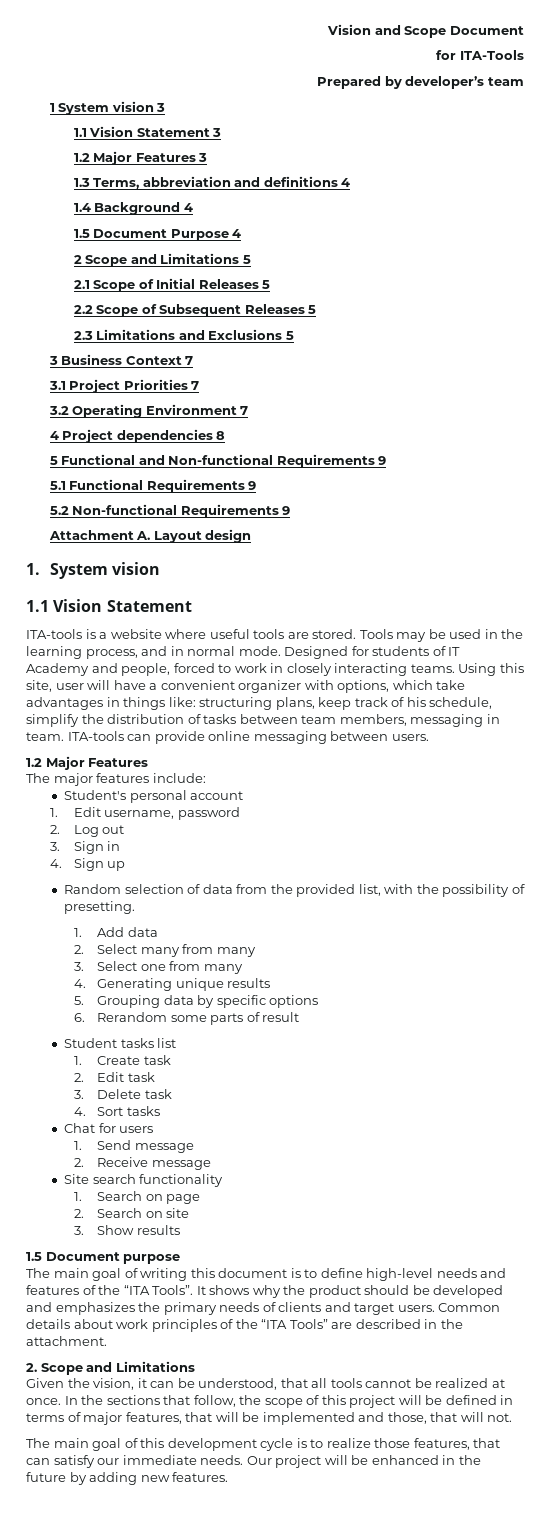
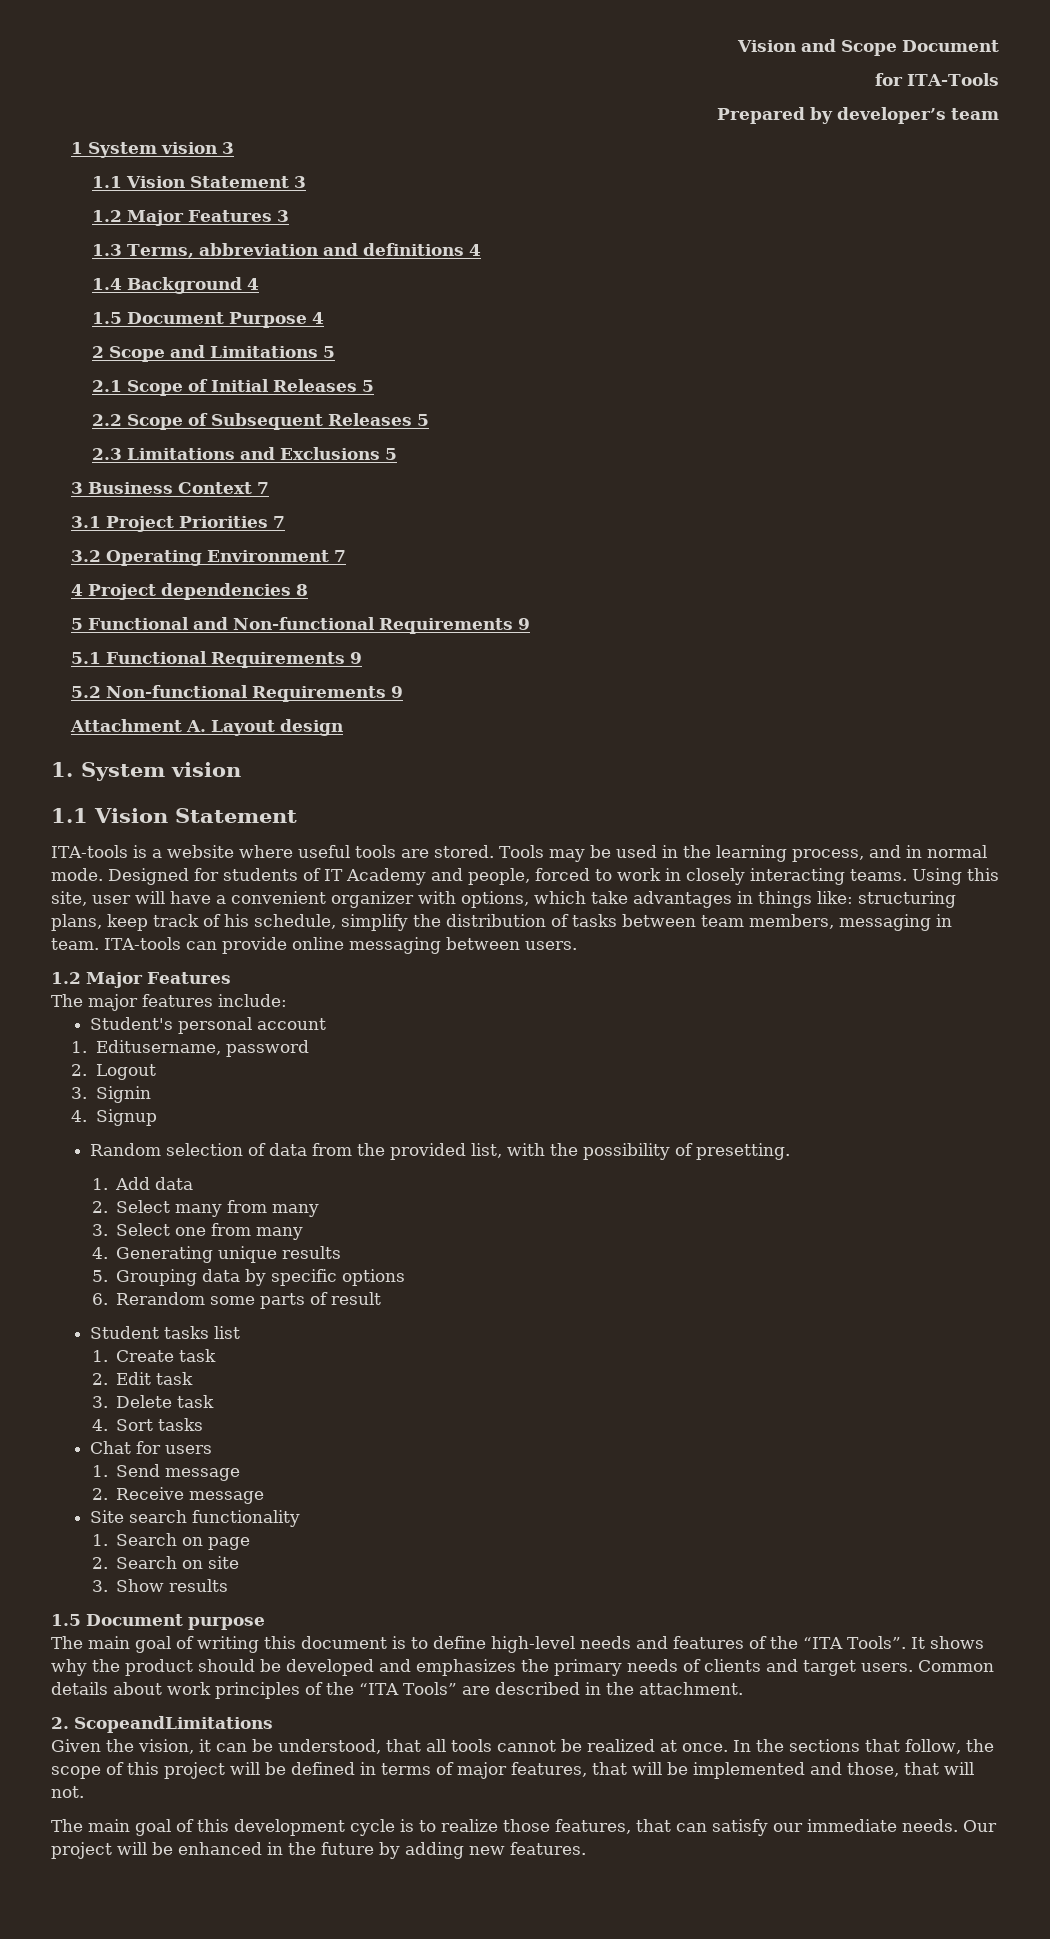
[73,807,175,819] Edit username, -> [95,1040,221,1055] Editusername,
[73,825,125,837] [49,841,121,854] [49,858,126,871] Log out // 3. Sign in // 4. Sign up -> [95,1064,156,1080] [71,1086,151,1103] [71,1109,157,1126] Logout // 3. Signin // 4. Signup
[40,1361,195,1375] Scope and Limitations -> [74,1716,273,1733] ScopeandLimitations

